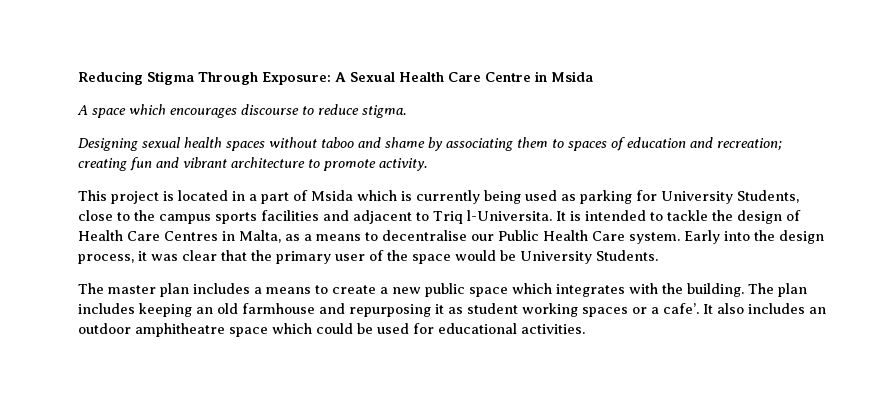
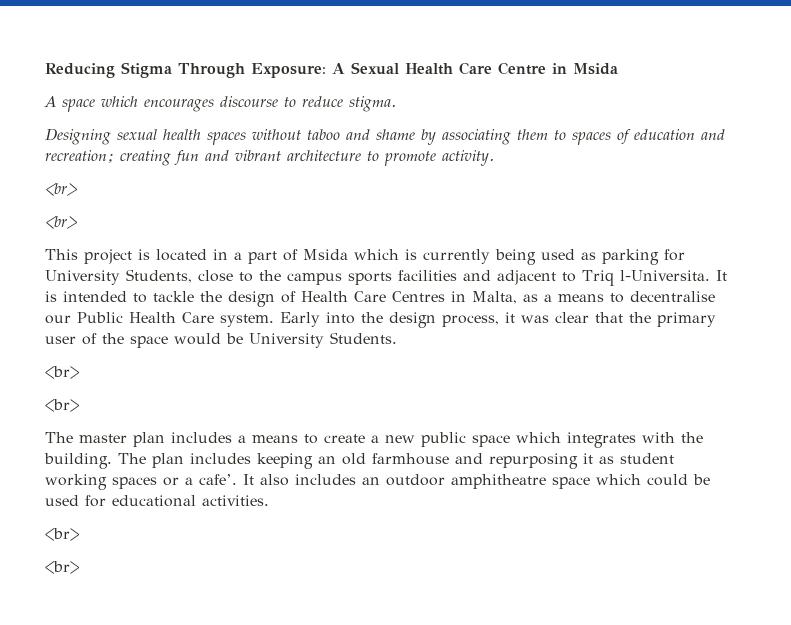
(427, 164) none -> [45,183,78,196] [45,216,78,229] // <br> // <br>
(658, 255) none -> [45,366,79,379] [45,399,79,412] // <br> // <br>
(585, 329) none -> [45,528,79,541] [45,561,79,574] // <br> // <br>

